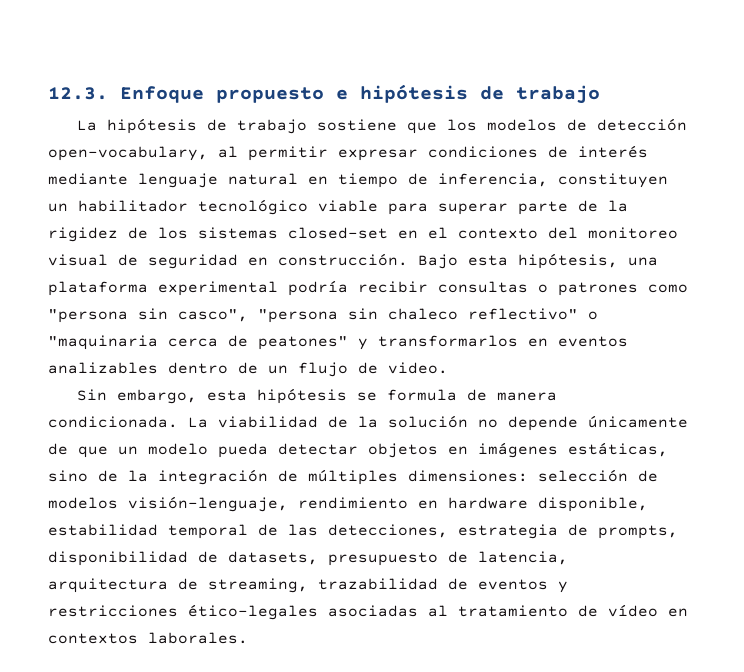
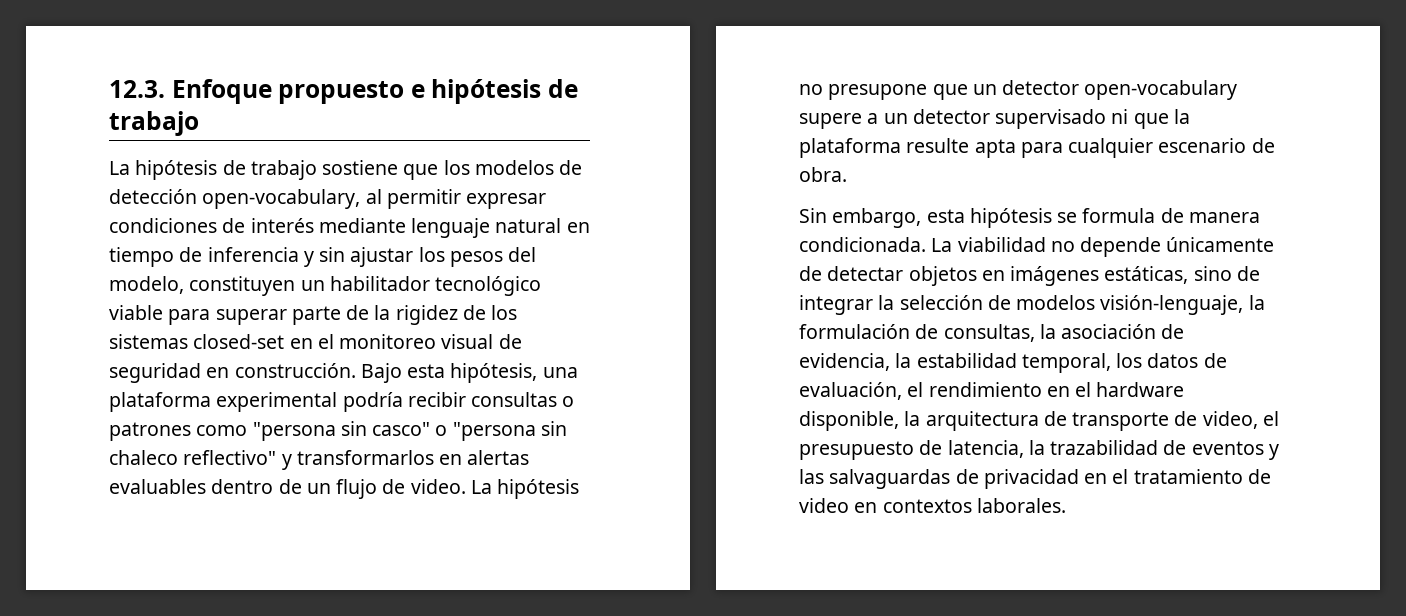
[438,173,548,187] inferencia, -> [207,247,537,267] [109,276,184,294] inferencia y sin ajustar los pesos del modelo,
[458,227,578,239] contexto del -> (334, 341) none
[178,309,248,322] casco", -> [372,422,448,436] casco" o
[588,311,598,320] [48,335,348,350] o "maquinaria cerca de peatones" -> (277, 457) none
[558,336,628,347] [48,362,158,374] eventos analizables -> [467,450,530,465] [109,479,206,494] alertas evaluables
(448, 368) none -> [470,479,580,499] [799,80,1238,100] [799,109,1190,129] [799,138,1275,158] [799,167,847,182] La hipótesis no presupone que un detector open-vocabulary supere a un detector supervisado ni que la plataforma resulte apta para cualquier escenario de obra.
[328,415,468,428] de la solución -> (1046, 244) none
[78,443,268,458] que un modelo pueda -> (822, 273) none
[128,469,658,485] [48,496,288,512] la integración de múltiples dimensiones: selección de modelos visión-lenguaje, -> [799,295,1265,315] [799,324,1185,342] [799,353,1227,373] [799,382,924,400] integrar la selección de modelos visión-lenguaje, la formulación de consultas, la asociación de evidencia, la estabilidad temporal, los datos de evaluación, el
(438, 504) none -> [1075,382,1092,397] el
[48,524,678,539] [48,551,568,566] [48,578,568,593] [48,604,448,620] estabilidad temporal de las detecciones, estrategia de prompts, disponibilidad de datasets, presupuesto de latencia, arquitectura de streaming, trazabilidad de eventos y restricciones ético-legales asociadas al -> [904,411,1279,431] [799,440,1279,460] [799,469,1129,489] la arquitectura de transporte de video, el presupuesto de latencia, la trazabilidad de eventos y las salvaguardas de privacidad en el
[608,604,658,617] vídeo -> [799,498,849,513] video

